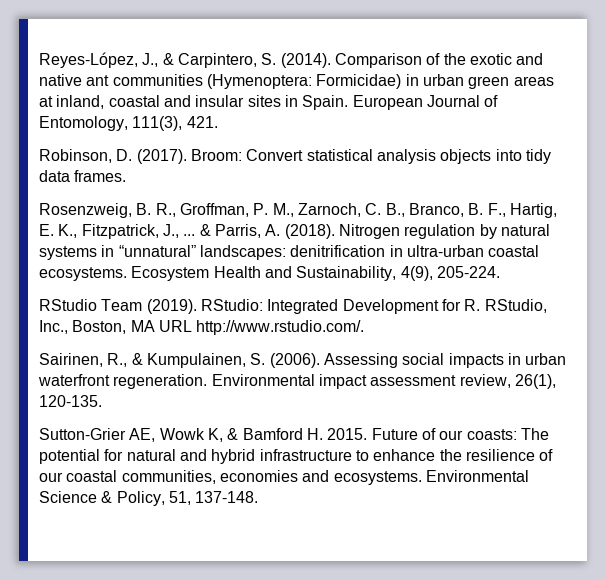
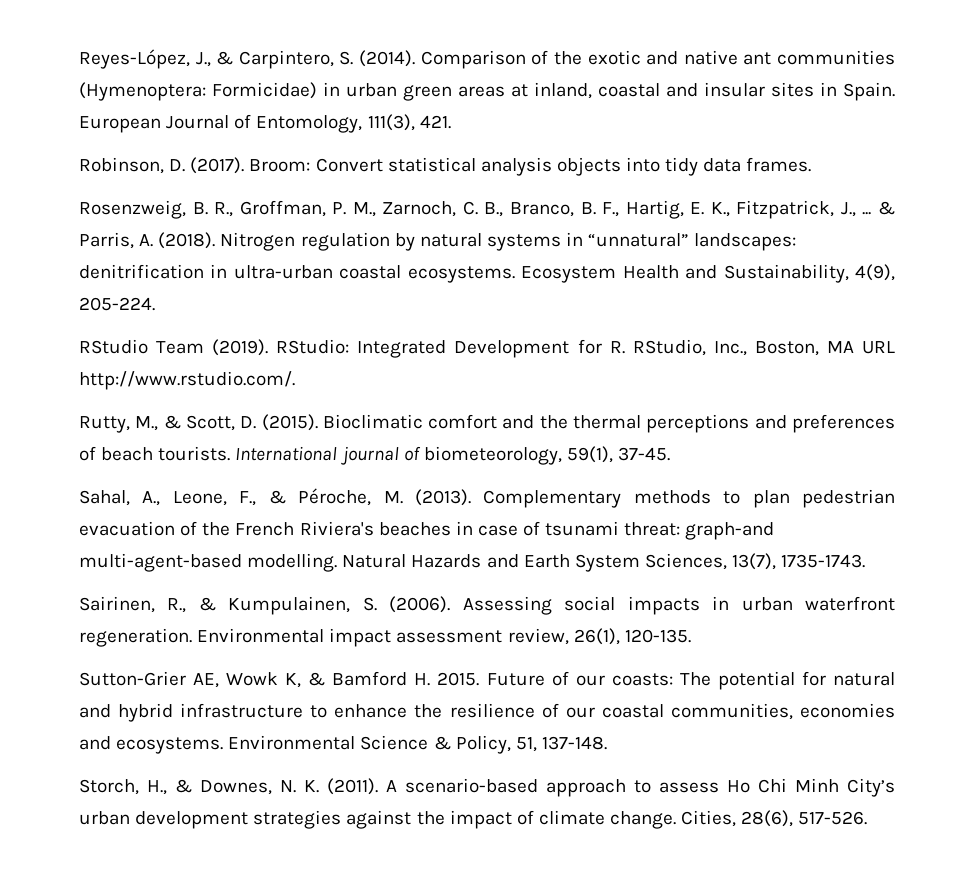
(365, 327) none -> [79,414,895,433] [79,446,671,465] [79,488,895,508] [79,521,775,540] [79,553,866,572] // Rutty, M., & Scott, D. (2015). Bioclimatic comfort and the thermal perceptions and preferences of beach tourists. International journal of biometeorology, 59(1), 37-45. // Sahal, A., Leone, F., & Péroche, M. (2013). Complementary methods to plan pedestrian evacuation of the French Riviera's beaches in case of tsunami threat: graph-and multi-agent-based modelling. Natural Hazards and Earth System Sciences, 13(7), 1735-1743.
(259, 497) none -> [79,778,895,797] [79,810,868,829] // Storch, H., & Downes, N. K. (2011). A scenario-based approach to assess Ho Chi Minh City’s urban development strategies against the impact of climate change. Cities, 28(6), 517-526.

